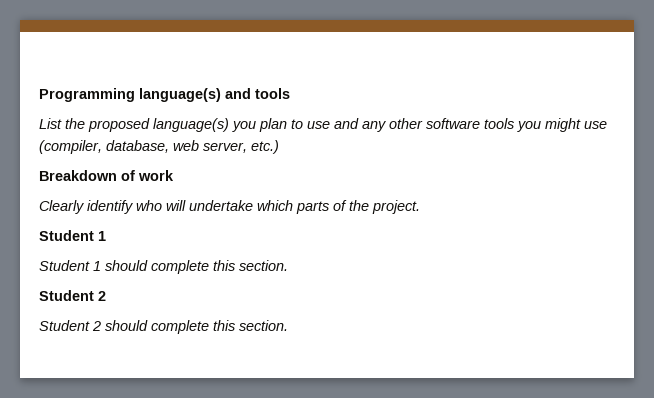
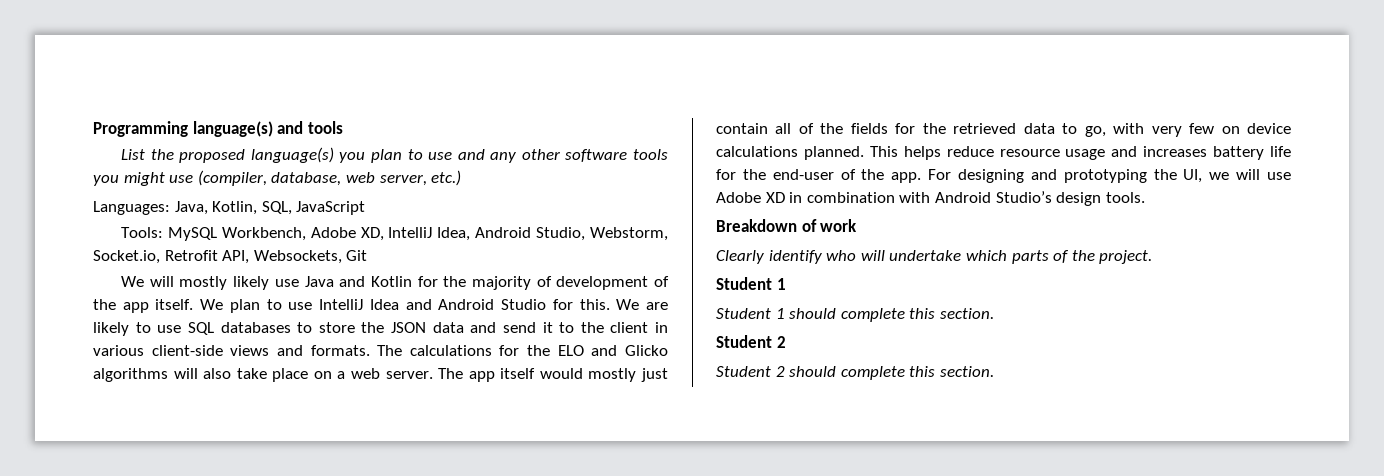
(279, 147) none -> [93,201,366,215] [121,227,668,241] [93,250,368,264] [121,276,669,290] [93,299,668,313] [93,322,668,336] [93,345,668,356] [93,368,668,382] [716,123,1291,137] [716,146,1291,160] [716,169,1291,183] [716,191,1145,206] // Languages: Java, Kotlin, SQL, JavaScript // Tools: MySQL Workbench, Adobe XD, IntelliJ Idea, Android Studio, Webstorm, Socket.io, Retrofit API, Websockets, Git // We will mostly likely use Java and Kotlin for the majority of development of the app itself. We plan to use IntelliJ Idea and Android Studio for this. We are likely to use SQL databases to store the JSON data and send it to the client in various client-side views and formats. The calculations for the ELO and Glicko algorithms will also take place on a web server. The app itself would mostly just contain all of the fields for the retrieved data to go, with very few on device calculations planned. This helps reduce resource usage and increases battery life for the end-user of the app. For designing and prototyping the UI, we will use Adobe XD in combination with Android Studio’s design tools.

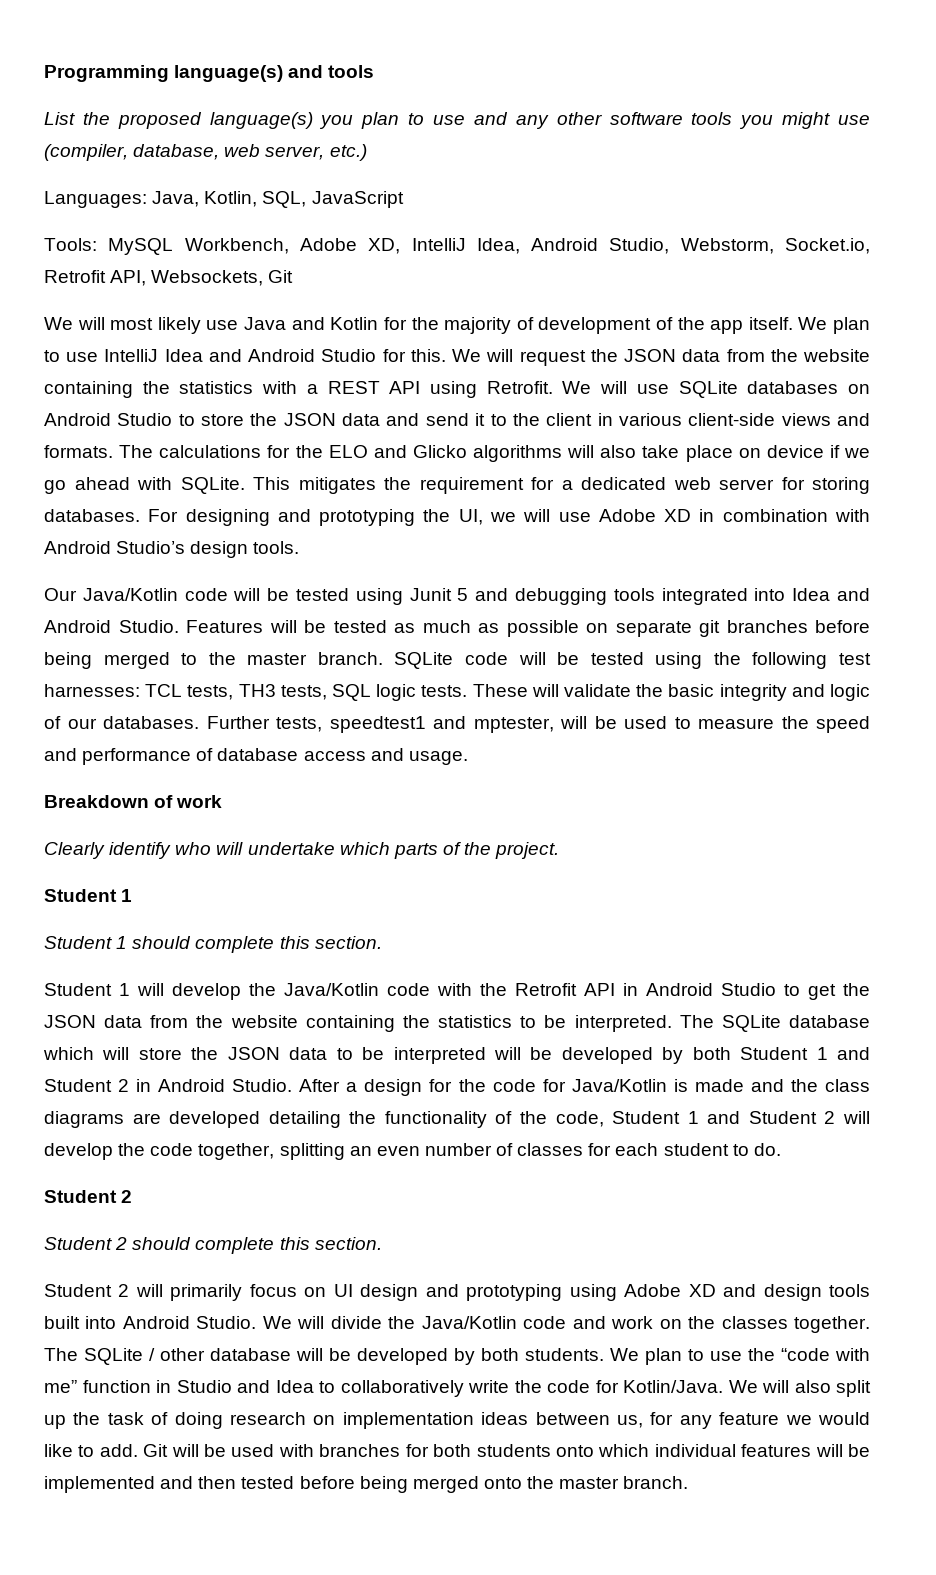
[179,276,228,290] mostly -> [110,318,154,330] most
[646,302,668,310] [93,322,291,336] are likely to use SQL databases -> [486,349,871,366] [44,381,870,398] [44,413,173,426] will request the JSON data from the website containing the statistics with a REST API using Retrofit. We will use SQLite databases on Android Studio
[337,368,668,382] [716,123,1291,137] [716,146,1291,160] [716,169,922,183] a web server. The app itself would mostly just contain all of the fields for the retrieved data to go, with very few on device calculations planned. This helps reduce resource usage and increases battery life for the end-user of the app. -> [766,445,870,458] [44,477,870,494] [44,509,140,522] device if we go ahead with SQLite. This mitigates the requirement for a dedicated web server for storing databases.
(1145, 197) none -> [44,588,870,605] [44,620,870,637] [44,652,871,669] [44,684,871,701] [44,716,870,733] [44,748,468,765] // Our Java/Kotlin code will be tested using Junit 5 and debugging tools integrated into Idea and Android Studio. Features will be tested as much as possible on separate git branches before being merged to the master branch. SQLite code will be tested using the following test harnesses: TCL tests, TH3 tests, SQL logic tests. These will validate the basic integrity and logic of our databases. Further tests, speedtest1 and mptester, will be used to measure the speed and performance of database access and usage.
(994, 313) none -> [44,983,870,1000] [44,1015,870,1032] [43,1047,870,1064] [44,1079,870,1096] [44,1111,870,1128] [44,1143,781,1160] // Student 1 will develop the Java/Kotlin code with the Retrofit API in Android Studio to get the JSON data from the website containing the statistics to be interpreted. The SQLite database which will store the JSON data to be interpreted will be developed by both Student 1 and Student 2 in Android Studio. After a design for the code for Java/Kotlin is made and the class diagrams are developed detailing the functionality of the code, Student 1 and Student 2 will develop the code together, splitting an even number of classes for each student to do.
(994, 371) none -> [44,1284,870,1301] [44,1316,871,1333] [44,1348,870,1365] [44,1380,871,1397] [44,1412,870,1429] [44,1444,870,1457] [44,1476,689,1493] // Student 2 will primarily focus on UI design and prototyping using Adobe XD and design tools built into Android Studio. We will divide the Java/Kotlin code and work on the classes together. The SQLite / other database will be developed by both students. We plan to use the “code with me” function in Studio and Idea to collaboratively write the code for Kotlin/Java. We will also split up the task of doing research on implementation ideas between us, for any feature we would like to add. Git will be used with branches for both students onto which individual features will be implemented and then tested before being merged onto the master branch.

